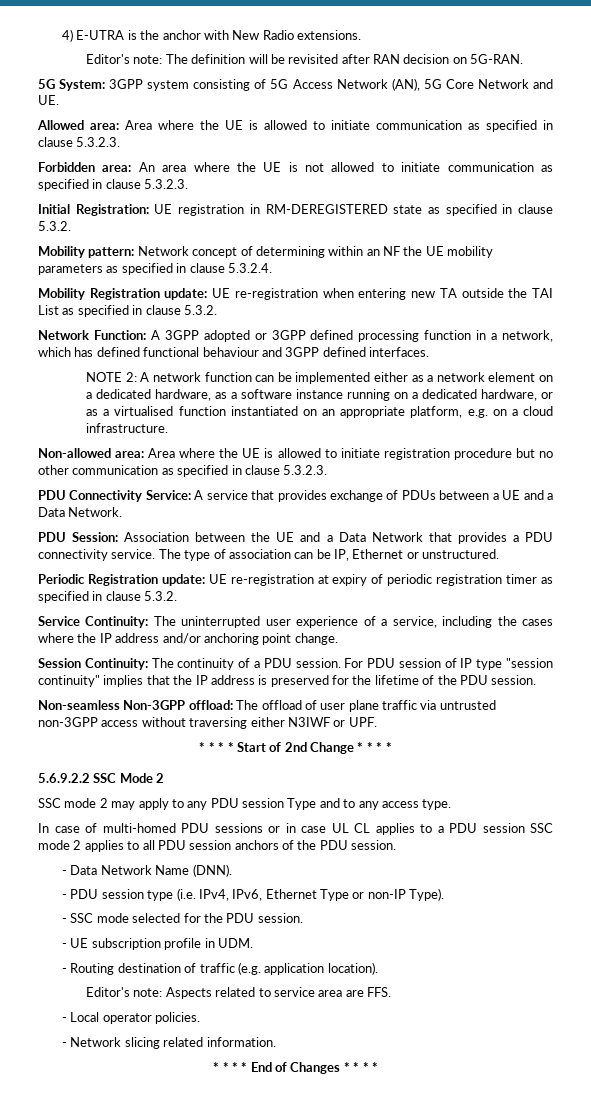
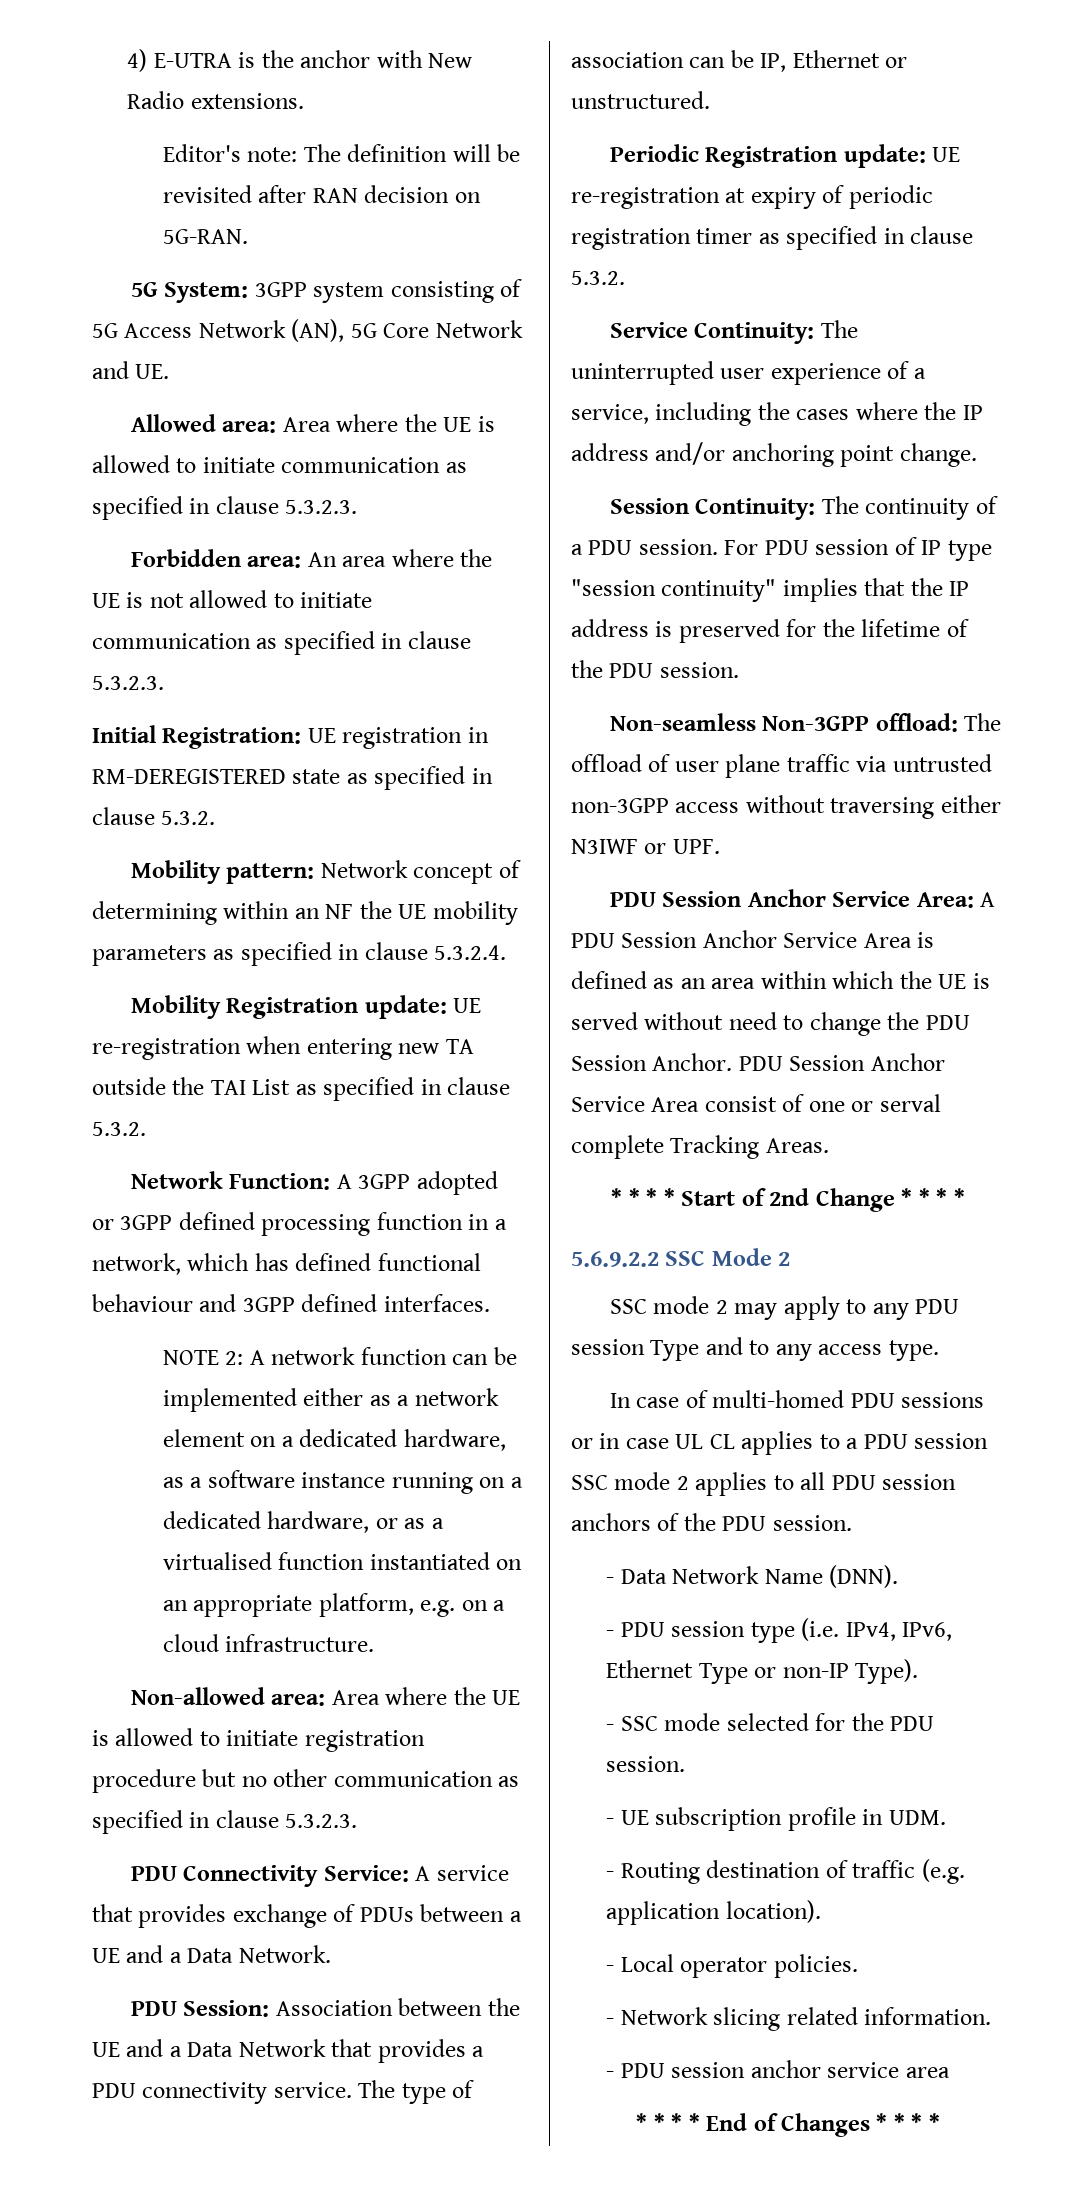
(377, 722) none -> [609,889,996,908] [571,930,935,948] [571,971,990,989] [571,1012,970,1036] [571,1053,945,1071] [571,1094,941,1112] [571,1135,829,1159] // PDU Session Anchor Service Area: A PDU Session Anchor Service Area is defined as an area within which the UE is served without need to change the PDU Session Anchor. PDU Session Anchor Service Area consist of one or serval complete Tracking Areas.
[86,987,392,999] // Editor's note: Aspects related to service area are FFS. -> (821, 1911) none
(276, 1042) none -> [606,2060,950,2078] // - PDU session anchor service area

